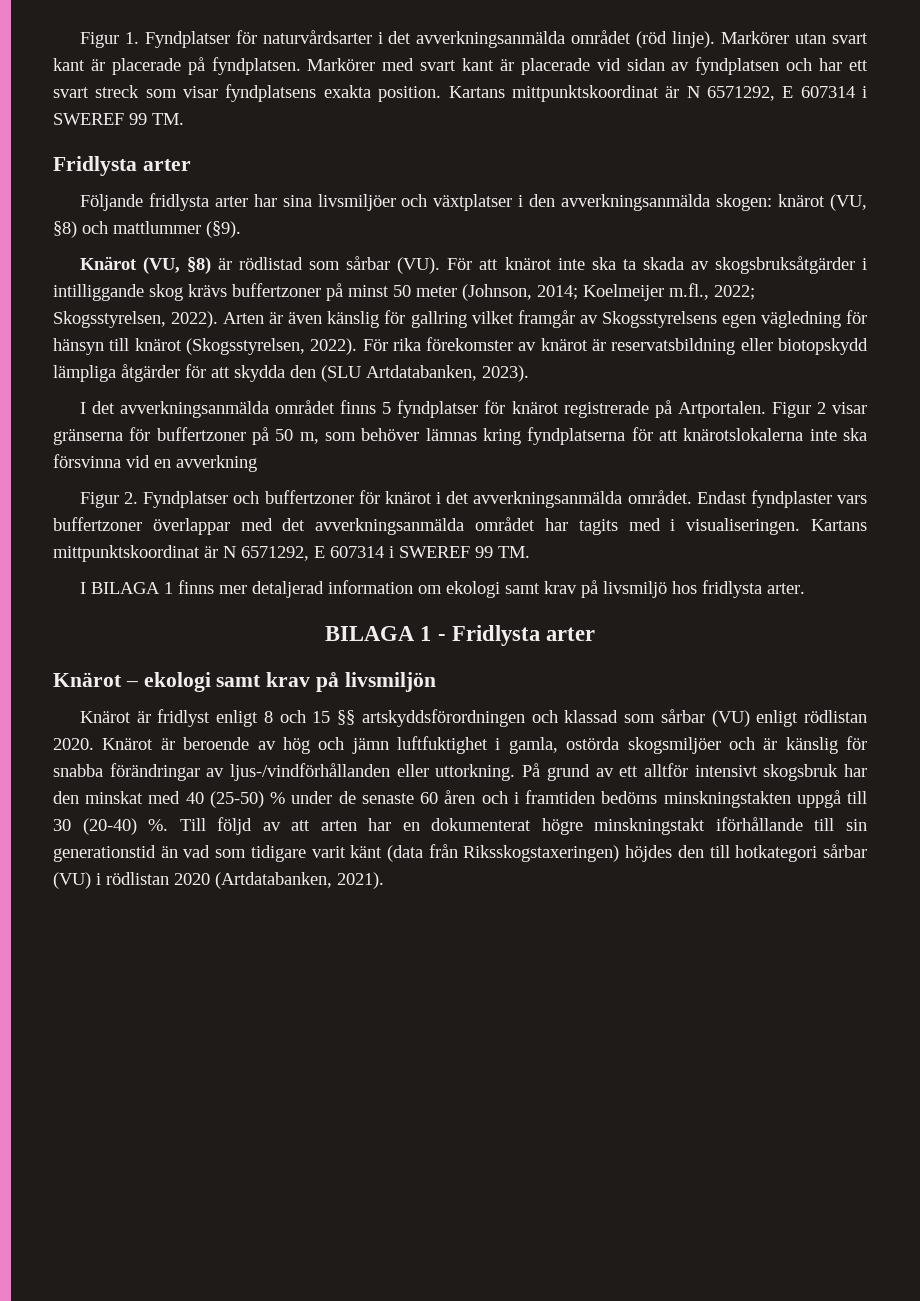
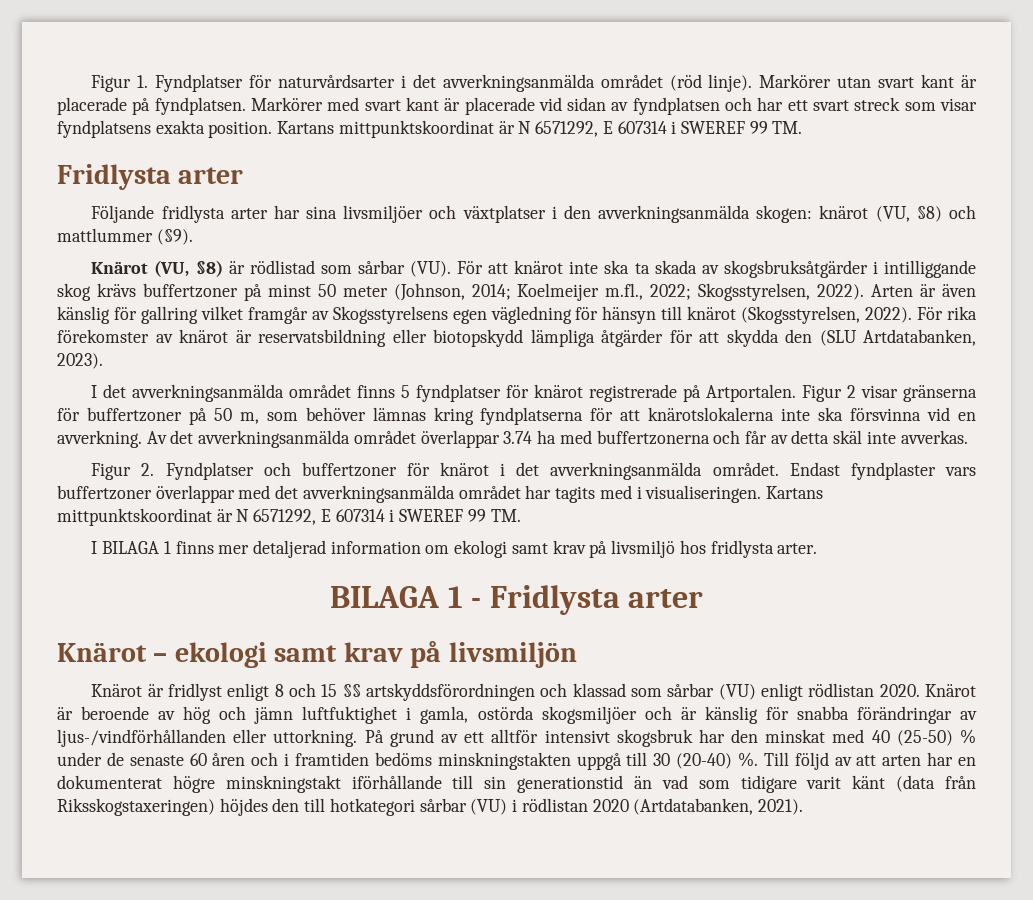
[176,455,257,472] avverkning -> [57,430,968,448] avverkning. Av det avverkningsanmälda området överlappar 3.74 ha med buffertzonerna och får av detta skäl inte avverkas.

